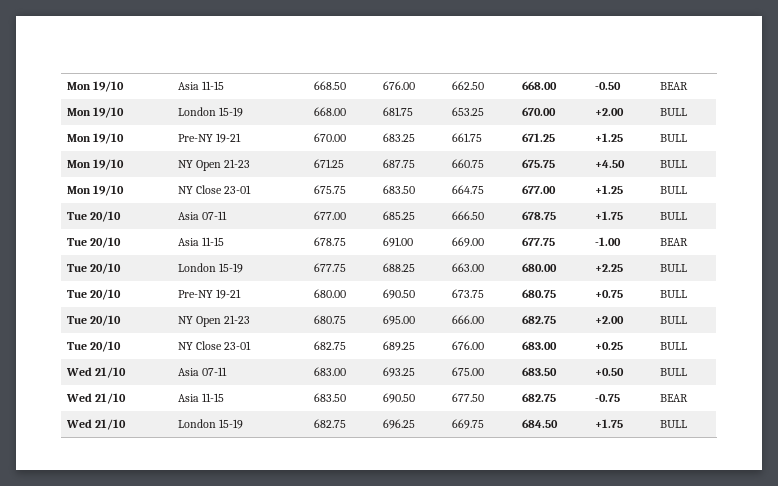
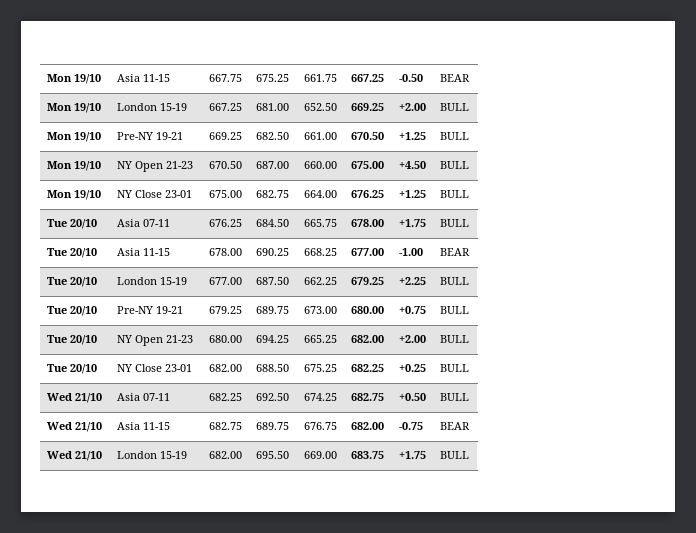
[313,81,346,90] [382,81,415,90] [451,81,484,90] [521,81,557,90] 668.50 | 676.00 | 662.50 | 668.00 -> [208,74,242,82] [255,74,289,82] [303,74,337,82] [350,74,384,82] 667.75 | 675.25 | 661.75 | 667.25
[313,107,346,116] [382,107,413,116] [451,107,484,116] [521,107,556,116] 668.00 | 681.75 | 653.25 | 670.00 -> [208,103,242,111] [255,103,289,111] [303,103,337,111] [350,103,384,111] 667.25 | 681.00 | 652.50 | 669.25
[313,133,346,142] [382,133,415,142] [451,133,482,142] [521,133,555,142] 670.00 | 683.25 | 661.75 | 671.25 -> [208,132,242,140] [255,132,289,140] [303,132,337,140] [350,132,384,140] 669.25 | 682.50 | 661.00 | 670.50
[313,159,344,168] [382,159,415,168] [451,159,484,168] [521,159,555,168] 671.25 | 687.75 | 660.75 | 675.75 -> [208,161,242,169] [255,161,289,169] [303,161,337,169] [350,161,384,169] 670.50 | 687.00 | 660.00 | 675.00
[313,185,346,194] [382,185,415,194] [451,185,484,194] [521,185,556,194] 675.75 | 683.50 | 664.75 | 677.00 -> [208,190,242,198] [255,190,289,198] [303,190,337,198] [350,190,384,198] 675.00 | 682.75 | 664.00 | 676.25
[313,211,346,220] [382,211,415,220] [451,211,484,220] [521,211,556,220] 677.00 | 685.25 | 666.50 | 678.75 -> [208,219,242,227] [255,219,289,227] [303,219,337,227] [350,219,384,227] 676.25 | 684.50 | 665.75 | 678.00
[313,237,346,246] [382,237,413,247] [451,237,484,247] [521,237,555,246] 678.75 | 691.00 | 669.00 | 677.75 -> [208,248,242,256] [255,248,289,256] [303,248,337,256] [350,248,384,256] 678.00 | 690.25 | 668.25 | 677.00
[313,263,346,272] [382,263,415,272] [451,263,484,272] [521,263,557,272] 677.75 | 688.25 | 663.00 | 680.00 -> [208,277,242,285] [255,277,289,285] [303,277,337,285] [350,277,384,285] 677.00 | 687.50 | 662.25 | 679.25
[313,289,346,298] [382,289,415,299] [451,289,484,298] [521,289,556,298] 680.00 | 690.50 | 673.75 | 680.75 -> [208,306,242,314] [255,306,289,314] [303,306,337,314] [350,306,384,314] 679.25 | 689.75 | 673.00 | 680.00
[313,315,346,324] [382,315,415,325] [451,315,484,324] [521,315,556,324] 680.75 | 695.00 | 666.00 | 682.75 -> [208,335,242,343] [255,335,289,343] [303,335,337,343] [350,335,384,343] 680.00 | 694.25 | 665.25 | 682.00
[313,341,346,350] [382,341,415,351] [451,341,484,350] [521,341,557,350] 682.75 | 689.25 | 676.00 | 683.00 -> [208,364,242,372] [255,364,289,372] [303,364,337,372] [350,364,384,372] 682.00 | 688.50 | 675.25 | 682.25
[313,367,346,376] [382,367,415,377] [451,367,484,376] [521,367,557,376] 683.00 | 693.25 | 675.00 | 683.50 -> [208,393,242,401] [255,393,289,401] [303,393,337,401] [350,393,384,401] 682.25 | 692.50 | 674.25 | 682.75
[313,393,346,402] [382,393,415,403] [451,393,484,402] [521,393,556,402] 683.50 | 690.50 | 677.50 | 682.75 -> [208,422,242,430] [255,422,289,430] [303,422,337,430] [350,422,384,430] 682.75 | 689.75 | 676.75 | 682.00
[313,419,346,428] [382,419,415,429] [451,419,484,429] [521,419,558,428] 682.75 | 696.25 | 669.75 | 684.50 -> [208,451,242,459] [255,451,289,459] [303,451,337,459] [350,451,384,459] 682.00 | 695.50 | 669.00 | 683.75

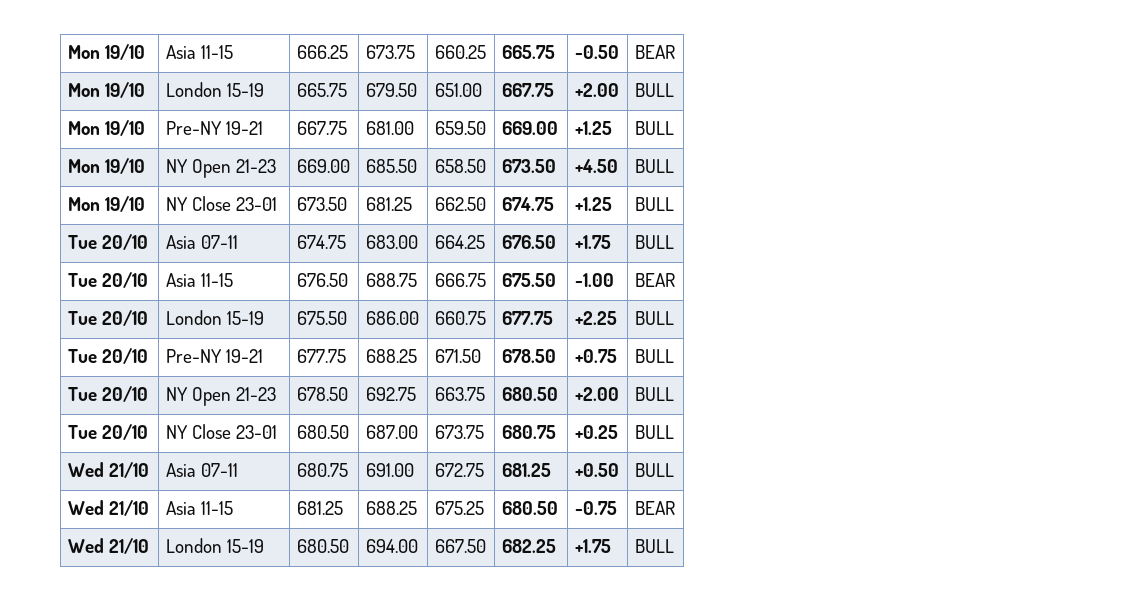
[208,74,242,82] [255,74,289,82] [303,74,337,82] [350,74,384,82] 667.75 | 675.25 | 661.75 | 667.25 -> [296,45,348,59] [365,45,415,59] [434,45,486,59] [501,45,555,59] 666.25 | 673.75 | 660.25 | 665.75
[208,103,242,111] [255,103,289,111] [303,103,337,111] [350,103,384,111] 667.25 | 681.00 | 652.50 | 669.25 -> [296,83,347,97] [365,83,417,97] [434,83,482,97] [501,83,554,97] 665.75 | 679.50 | 651.00 | 667.75
[208,132,242,140] [255,132,289,140] [303,132,337,140] [350,132,384,140] 669.25 | 682.50 | 661.00 | 670.50 -> [296,121,347,135] [365,121,414,135] [434,121,486,135] [501,121,558,135] 667.75 | 681.00 | 659.50 | 669.00
[208,161,242,169] [255,161,289,169] [303,161,337,169] [350,161,384,169] 670.50 | 687.00 | 660.00 | 675.00 -> [296,159,350,173] [365,159,417,173] [434,159,486,173] [501,159,556,173] 669.00 | 685.50 | 658.50 | 673.50
[208,190,242,198] [255,190,289,198] [303,190,337,198] [350,190,384,198] 675.00 | 682.75 | 664.00 | 676.25 -> [296,197,347,211] [365,197,412,211] [434,197,486,211] [501,197,554,211] 673.50 | 681.25 | 662.50 | 674.75
[208,219,242,227] [255,219,289,227] [303,219,337,227] [350,219,384,227] 676.25 | 684.50 | 665.75 | 678.00 -> [296,235,346,249] [365,235,418,249] [434,235,485,249] [501,235,556,249] 674.75 | 683.00 | 664.25 | 676.50
[208,248,242,256] [255,248,289,256] [303,248,337,256] [350,248,384,256] 678.00 | 690.25 | 668.25 | 677.00 -> [296,273,348,287] [365,273,417,287] [434,273,486,287] [501,273,556,287] 676.50 | 688.75 | 666.75 | 675.50
[208,277,242,285] [255,277,289,285] [303,277,337,285] [350,277,384,285] 677.00 | 687.50 | 662.25 | 679.25 -> [296,311,347,325] [365,311,419,325] [434,311,486,325] [501,311,553,325] 675.50 | 686.00 | 660.75 | 677.75
[208,306,242,314] [255,306,289,314] [303,306,337,314] [350,306,384,314] 679.25 | 689.75 | 673.00 | 680.00 -> [296,349,346,363] [365,349,417,363] [434,349,481,363] [501,349,556,363] 677.75 | 688.25 | 671.50 | 678.50
[208,335,242,343] [255,335,289,343] [303,335,337,343] [350,335,384,343] 680.00 | 694.25 | 665.25 | 682.00 -> [296,387,348,401] [365,387,416,401] [434,387,485,401] [501,387,558,401] 678.50 | 692.75 | 663.75 | 680.50
[208,364,242,372] [255,364,289,372] [303,364,337,372] [350,364,384,372] 682.00 | 688.50 | 675.25 | 682.25 -> [296,425,349,439] [365,425,418,439] [434,425,484,439] [501,425,556,439] 680.50 | 687.00 | 673.75 | 680.75
[208,393,242,401] [255,393,289,401] [303,393,337,401] [350,393,384,401] 682.25 | 692.50 | 674.25 | 682.75 -> [296,463,348,477] [365,463,414,477] [434,463,484,477] [501,463,551,477] 680.75 | 691.00 | 672.75 | 681.25
[208,422,242,430] [255,422,289,430] [303,422,337,430] [350,422,384,430] 682.75 | 689.75 | 676.75 | 682.00 -> [296,501,343,515] [365,501,417,515] [434,501,484,515] [501,501,558,515] 681.25 | 688.25 | 675.25 | 680.50
[208,451,242,459] [255,451,289,459] [303,451,337,459] [350,451,384,459] 682.00 | 695.50 | 669.00 | 683.75 -> [296,539,349,553] [365,539,418,553] [434,539,486,553] [501,539,556,553] 680.50 | 694.00 | 667.50 | 682.25

